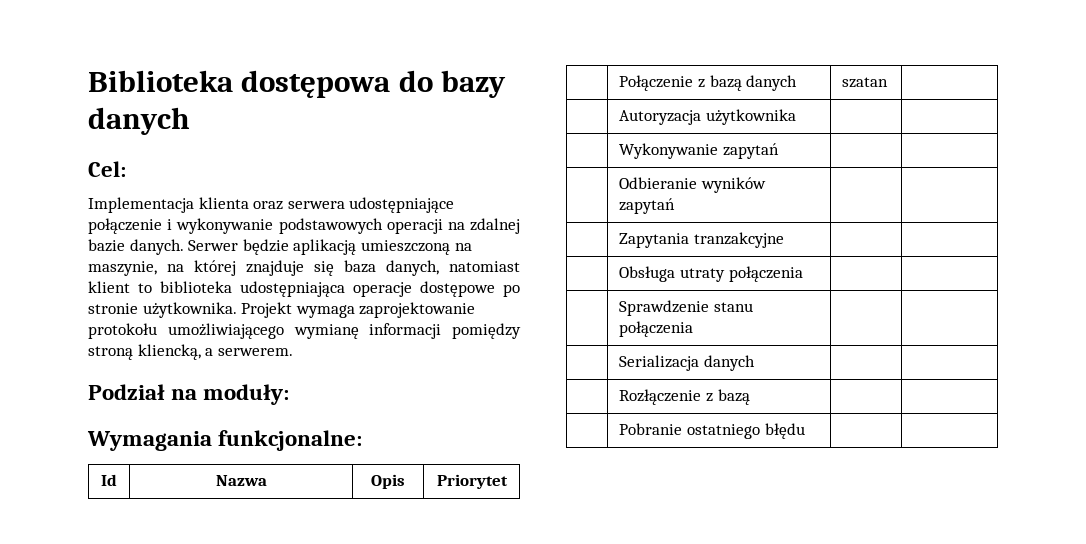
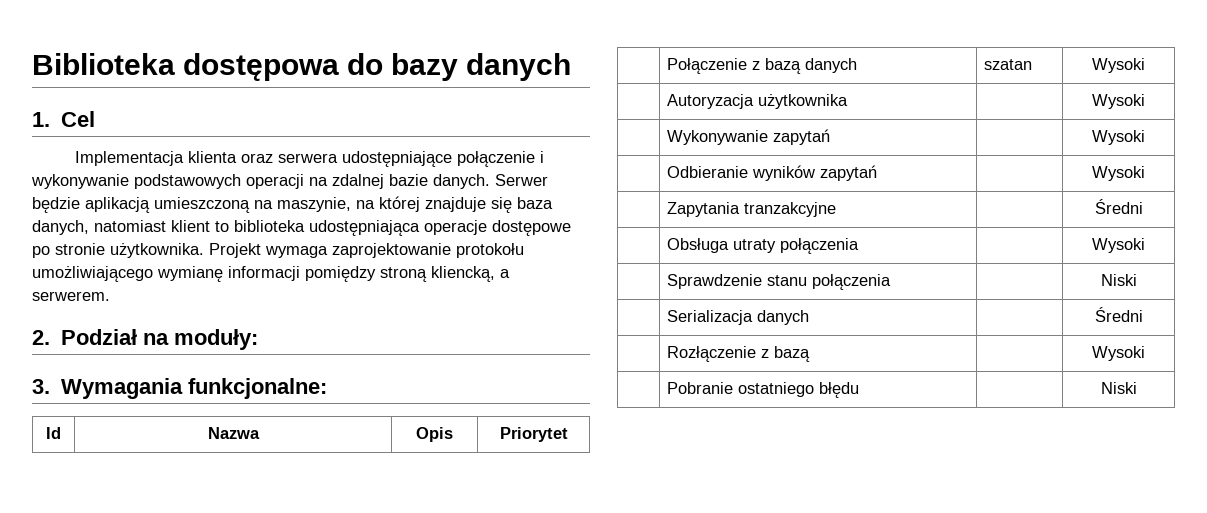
[88,161,126,177] Cel: -> [32,111,95,127] 1. Cel
(293, 352) none -> [32,330,50,345] 2.
(290, 394) none -> [32,379,50,394] 3.
(889, 82) none -> [1092,58,1145,73] Wysoki
(796, 117) none -> [1092,94,1145,109] Wysoki
(779, 151) none -> [1092,130,1145,145] Wysoki
(676, 206) none -> [1092,166,1145,181] Wysoki
(784, 240) none -> [1094,199,1143,214] Średni
(803, 274) none -> [1092,238,1145,253] Wysoki
(694, 329) none -> [1100,274,1137,286] Niski
(755, 363) none -> [1094,307,1143,322] Średni
(750, 397) none -> [1092,346,1145,361] Wysoki
(805, 431) none -> [1100,382,1137,394] Niski

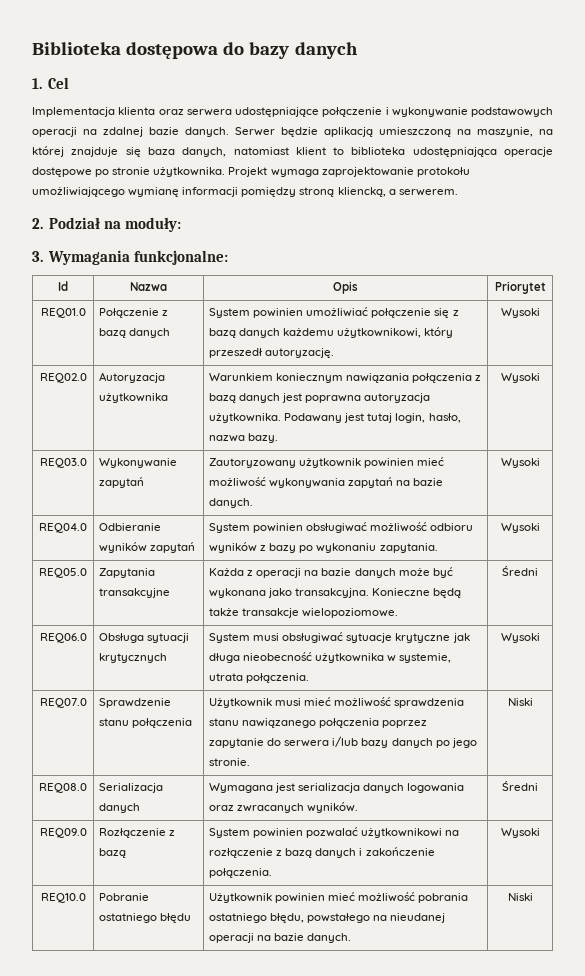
(568, 434) none -> [40,308,86,318] REQ01.0
[984,59,1033,70] [1092,58,1145,73] szatan | Wysoki // -> [209,307,459,318] [209,327,454,338] [209,348,335,358] [500,308,540,318] [39,373,87,383] System powinien umożliwiać połączenie się z bazą danych każdemu użytkownikowi, który przeszedł autoryzację. | Wysoki // REQ02.0
[1092,94,1145,109] | Wysoki // -> [209,373,482,383] [209,393,431,403] [209,413,461,423] [209,433,279,443] [500,373,540,383] [39,458,87,468] Warunkiem koniecznym nawiązania połączenia z bazą danych jest poprawna autoryzacja użytkownika. Podawany jest tutaj login, hasło, nazwa bazy. | Wysoki // REQ03.0
[1092,130,1145,145] | Wysoki // -> [209,457,445,468] [209,477,444,488] [209,498,254,508] [500,458,540,468] [39,523,87,533] Zautoryzowany użytkownik powinien mieć możliwość wykonywania zapytań na bazie danych. | Wysoki // REQ04.0
[1092,166,1145,181] | Wysoki // -> [209,522,474,533] [209,542,438,553] [500,523,540,533] [39,568,87,578] System powinien obsługiwać możliwość odbioru wyników z bazy po wykonaniu zapytania. | Wysoki // REQ05.0
[744,202,837,217] [1094,199,1143,214] tranzakcyjne | | Średni // -> [99,588,171,598] [209,567,453,578] [209,588,462,598] [209,608,399,618] [502,565,538,576] [39,633,87,643] transakcyjne | Każda z operacji na bazie danych może być wykonana jako transakcyjna. Konieczne będą także transakcje wielopoziomowe. | Średni // REQ06.0
[733,238,860,254] [1092,238,1145,253] utraty połączenia | | Wysoki // -> [147,633,190,643] [99,653,168,663] [209,632,470,643] [209,652,452,663] [209,673,310,683] [500,633,540,643] [39,698,87,708] sytuacji krytycznych | System musi obsługiwać sytuacje krytyczne jak długa nieobecność użytkownika w systemie, utrata połączenia. | Wysoki // REQ07.0
(892, 282) none -> [209,697,465,708] [209,718,428,728] [209,736,477,748] [209,758,251,766] Użytkownik musi mieć możliwość sprawdzenia stanu nawiązanego połączenia poprzez zapytanie do serwera i/lub bazy danych po jego stronie.
(1137, 280) none -> [39,783,87,793] REQ08.0
[1094,307,1143,322] | Średni // -> [209,783,465,793] [209,802,359,813] [502,780,538,791] [39,828,87,838] Wymagana jest serializacja danych logowania oraz zwracanych wyników. | Średni // REQ09.0
[1092,346,1145,361] | Wysoki // -> [209,827,460,838] [209,847,435,858] [209,868,273,878] [500,828,540,838] [40,893,86,903] System powinien pozwalać użytkownikowi na rozłączenie z bazą danych i zakończenie połączenia. | Wysoki // REQ10.0
(860, 390) none -> [209,892,469,903] [209,913,446,923] [209,933,352,943] Użytkownik powinien mieć możliwość pobrania ostatniego błędu, powstałego na nieudanej operacji na bazie danych.

